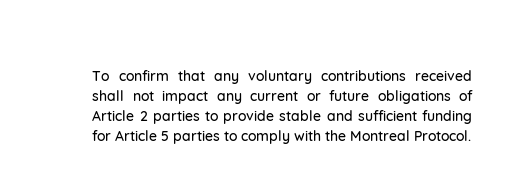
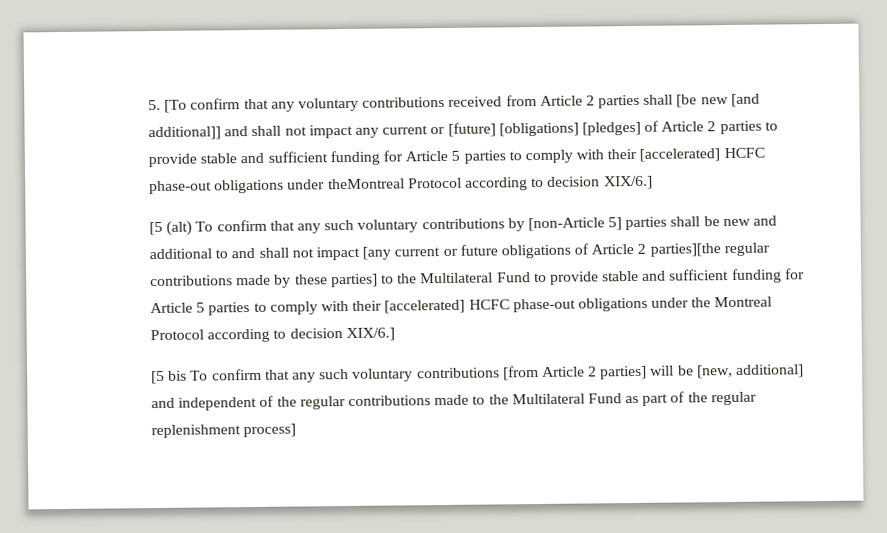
[92,71,110,81] To -> [148,99,188,113] 5. [To
(472, 75) none -> [505,93,760,109] [148,126,249,141] from Article 2 parties shall [be new [and additional]] and
[329,90,451,104] future obligations -> [447,121,641,137] [future] [obligations] [pledges]
[325,130,472,141] the Montreal Protocol. -> [607,147,765,162] [149,175,653,195] [149,215,777,236] [149,242,770,261] [150,268,805,288] [150,296,773,316] [150,327,395,343] [151,364,804,385] [151,391,757,411] [151,423,297,439] their [accelerated] HCFC phase-out obligations under theMontreal Protocol according to decision XIX/6.] // [5 (alt) To confirm that any such voluntary contributions by [non-Article 5] parties shall be new and additional to and shall not impact [any current or future obligations of Article 2 parties][the regular contributions made by these parties] to the Multilateral Fund to provide stable and sufficient funding for Article 5 parties to comply with their [accelerated] HCFC phase-out obligations under the Montreal Protocol according to decision XIX/6.] // [5 bis To confirm that any such voluntary contributions [from Article 2 parties] will be [new, additional] and independent of the regular contributions made to the Multilateral Fund as part of the regular replenishment process]

